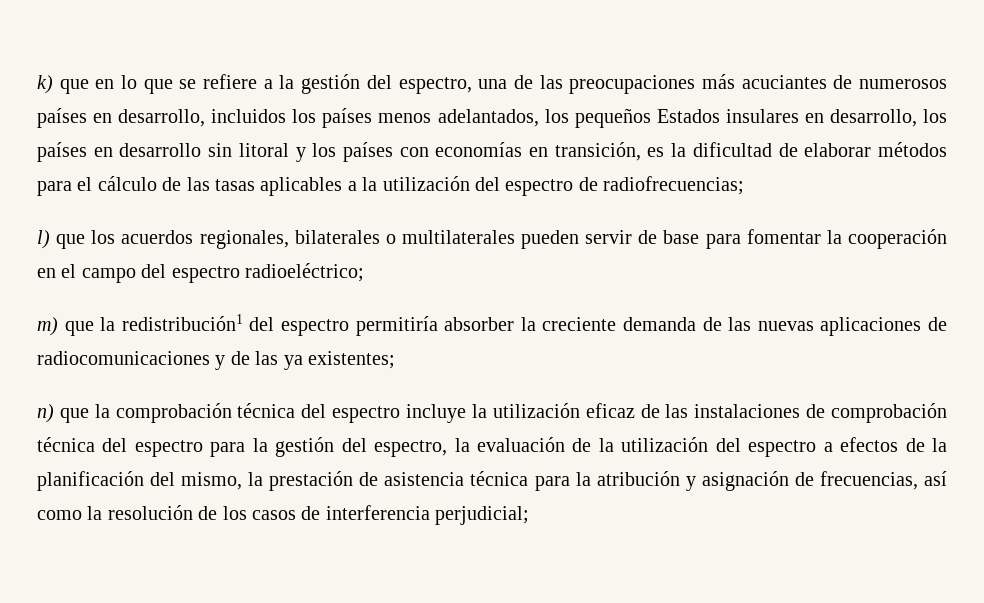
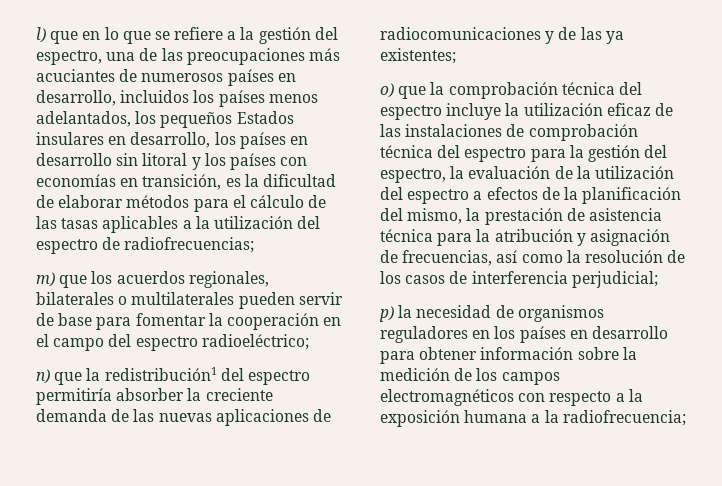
[37,75,53,94] k) -> [36,27,46,43] l)
[37,230,50,249] l) -> [36,272,55,287] m)
[37,317,58,336] m) -> [36,369,50,384] n)
[37,404,54,423] n) -> [380,83,394,98] o)
(530, 515) none -> [379,305,604,322] [380,326,668,343] [380,347,637,364] [380,368,560,385] [380,389,643,406] [380,410,686,427] // p) la necesidad de organismos reguladores en los países en desarrollo para obtener información sobre la medición de los campos electromagnéticos con respecto a la exposición humana a la radiofrecuencia;

